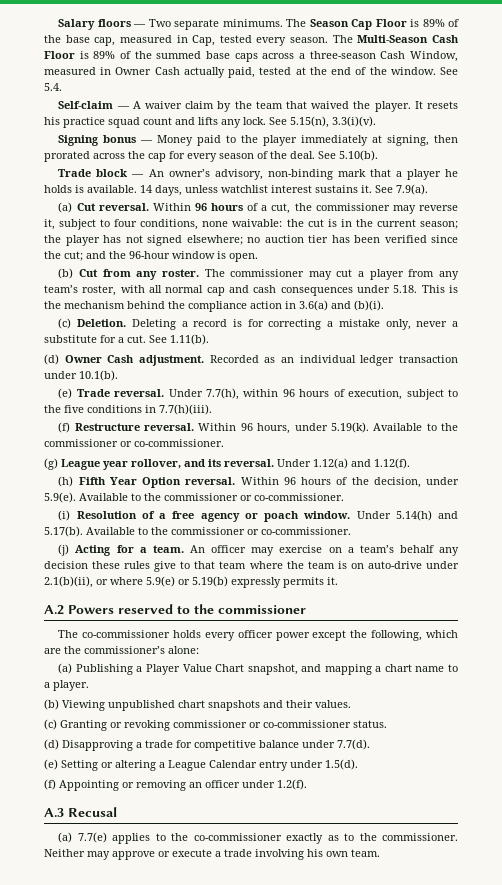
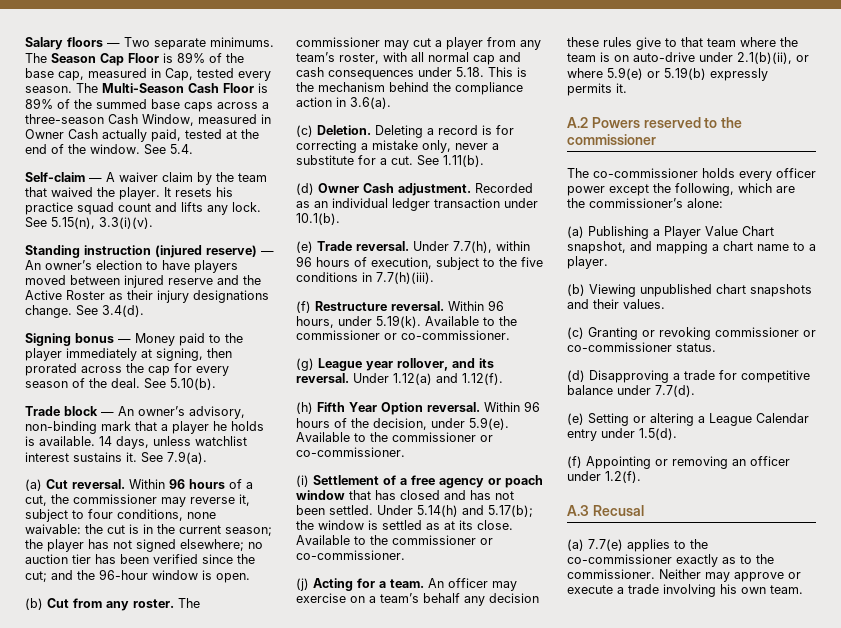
(376, 121) none -> [25,245,274,258] [25,260,238,273] [25,275,261,288] [25,290,269,303] [25,305,144,318] // Standing instruction (injured reserve) — An owner’s election to have players moved between injured reserve and the Active Roster as their injury designations change. See 3.4(d).
[299,300,384,311] 3.6(a) and (b)(i). -> [350,97,391,109] 3.6(a).
[76,511,137,519] Resolution -> [313,475,379,485] Settlement
[303,510,459,521] [44,526,83,537] window. Under 5.14(h) and 5.17(b). -> [296,490,514,500] [296,505,533,517] [296,520,513,530] window that has closed and has not been settled. Under 5.14(h) and 5.17(b); the window is settled as at its close.

